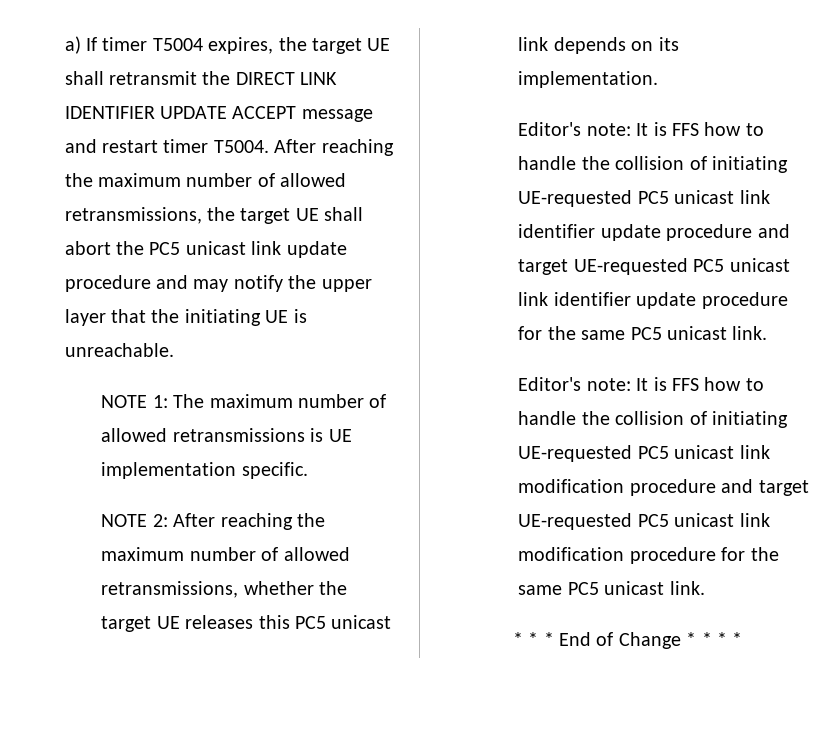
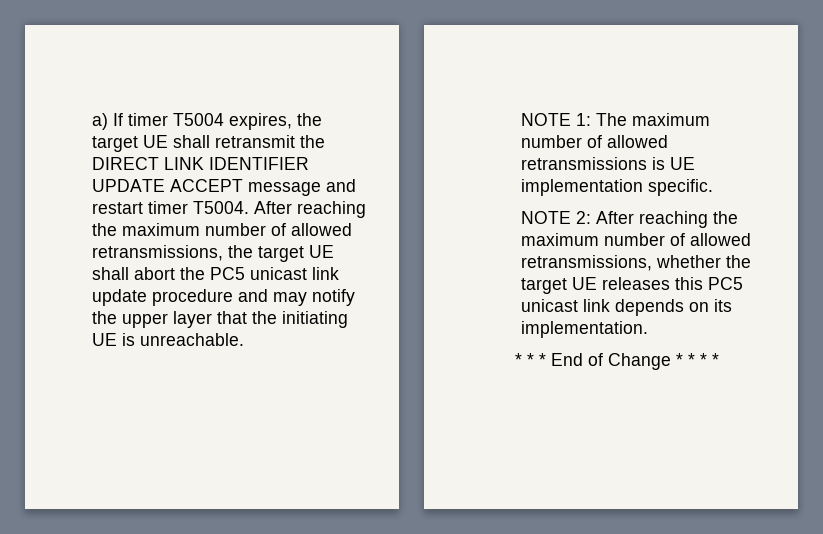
[518,122,764,136] [518,156,788,173] [518,190,770,207] [518,224,790,241] [518,258,790,275] [518,292,788,309] [518,326,768,340] [518,377,764,391] [518,411,788,428] [518,445,770,462] [518,479,809,496] [518,513,770,530] [518,547,779,564] [518,581,705,595] // Editor's note: It is FFS how to handle the collision of initiating UE-requested PC5 unicast link identifier update procedure and target UE-requested PC5 unicast link identifier update procedure for the same PC5 unicast link. // Editor's note: It is FFS how to handle the collision of initiating UE-requested PC5 unicast link modification procedure and target UE-requested PC5 unicast link modification procedure for the same PC5 unicast link. -> (648, 329) none

